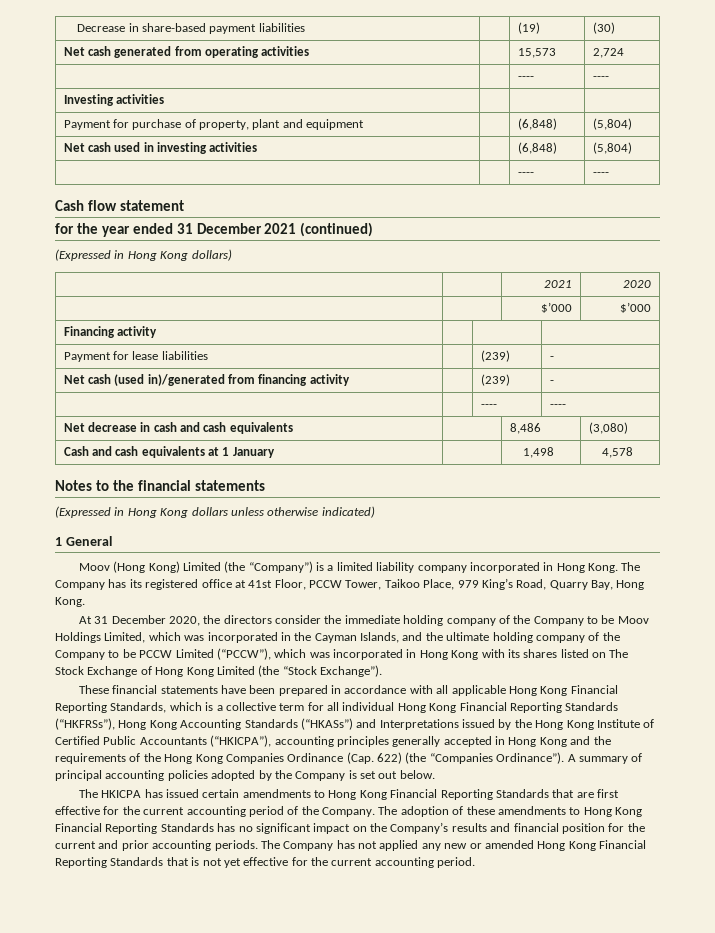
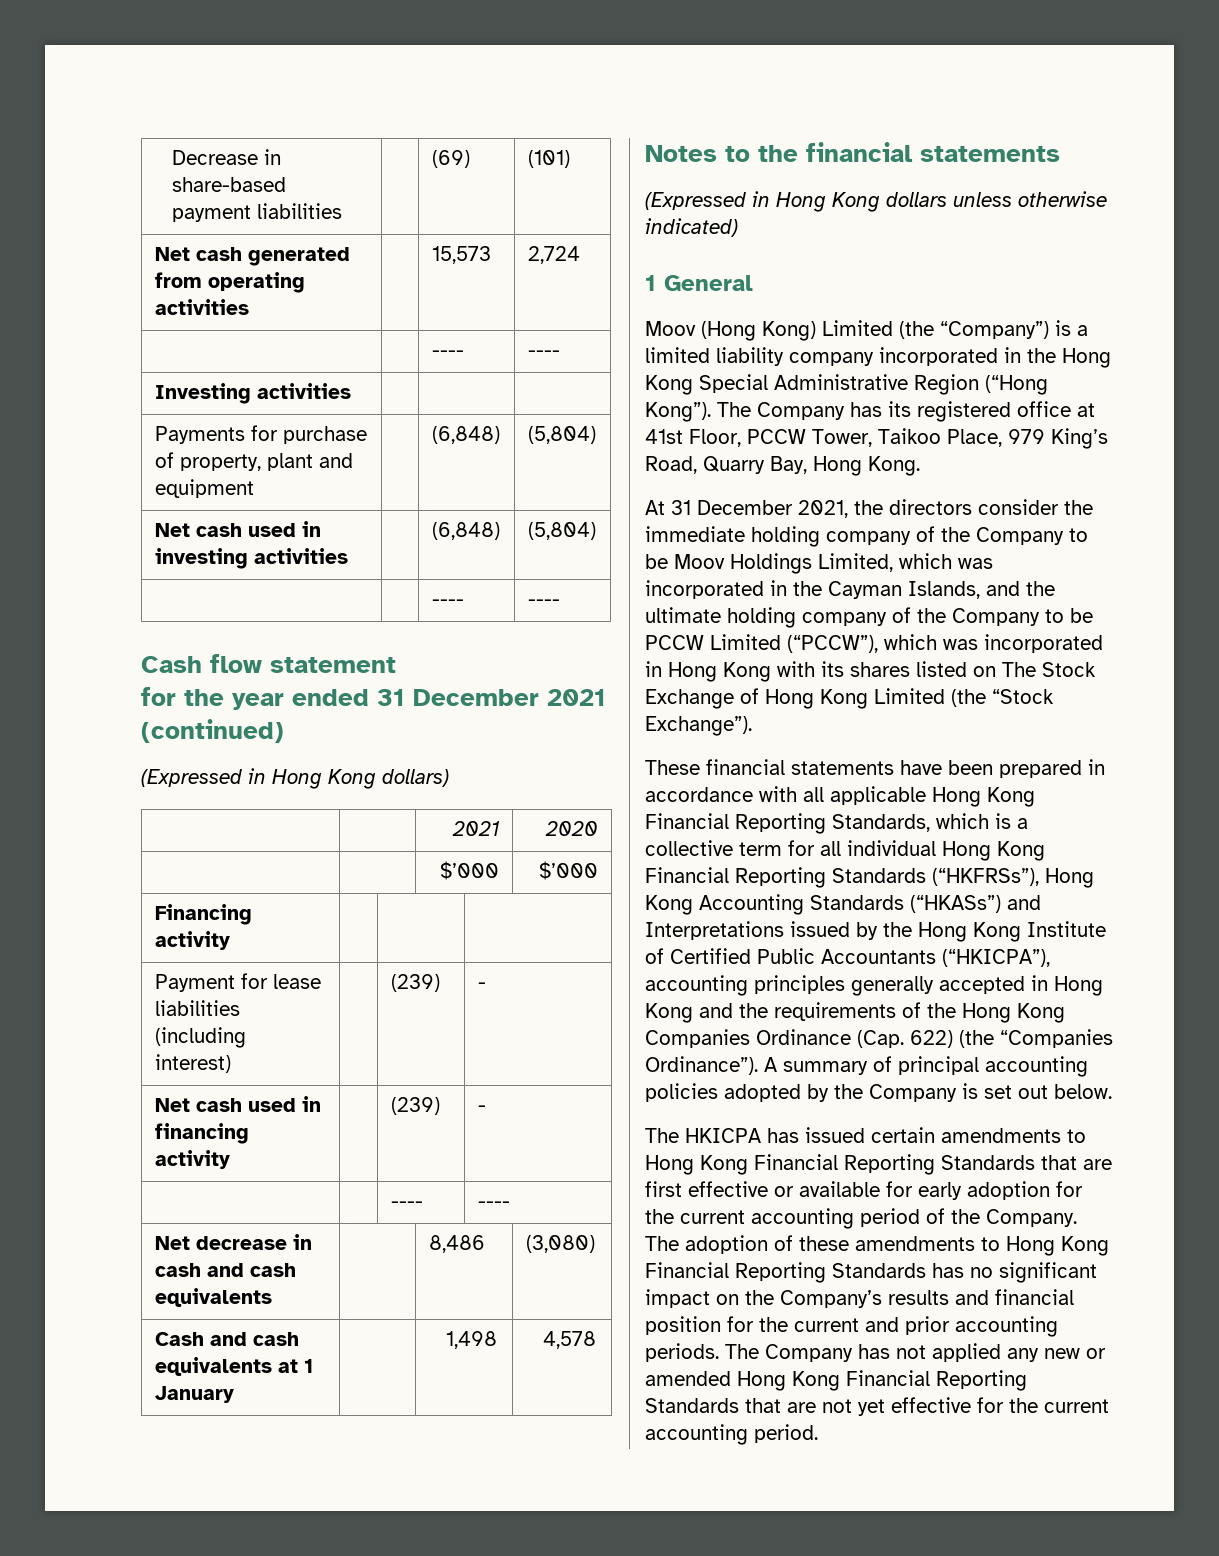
[517,22,540,34] [592,22,615,34] (19) | (30) -> [431,150,470,168] [527,150,570,168] (69) | (101)
[63,120,111,130] Payment -> [154,426,245,444] Payments
(208, 355) none -> [154,1027,246,1048] [154,1054,231,1073] (including interest)
[114,374,256,386] (used in)/generated from -> [247,1096,321,1112] used in
[556,563,619,573] Hong Kong. -> [1027,348,1111,368] [645,374,1048,395] [645,402,711,422] the Hong Kong Special Administrative Region (“Hong Kong”).
[168,616,200,626] 2020, -> [798,500,848,518] 2021,
(100, 810) none -> [774,1181,1050,1200] or available for early adoption
[191,857,200,866] is -> [787,1402,816,1413] are

